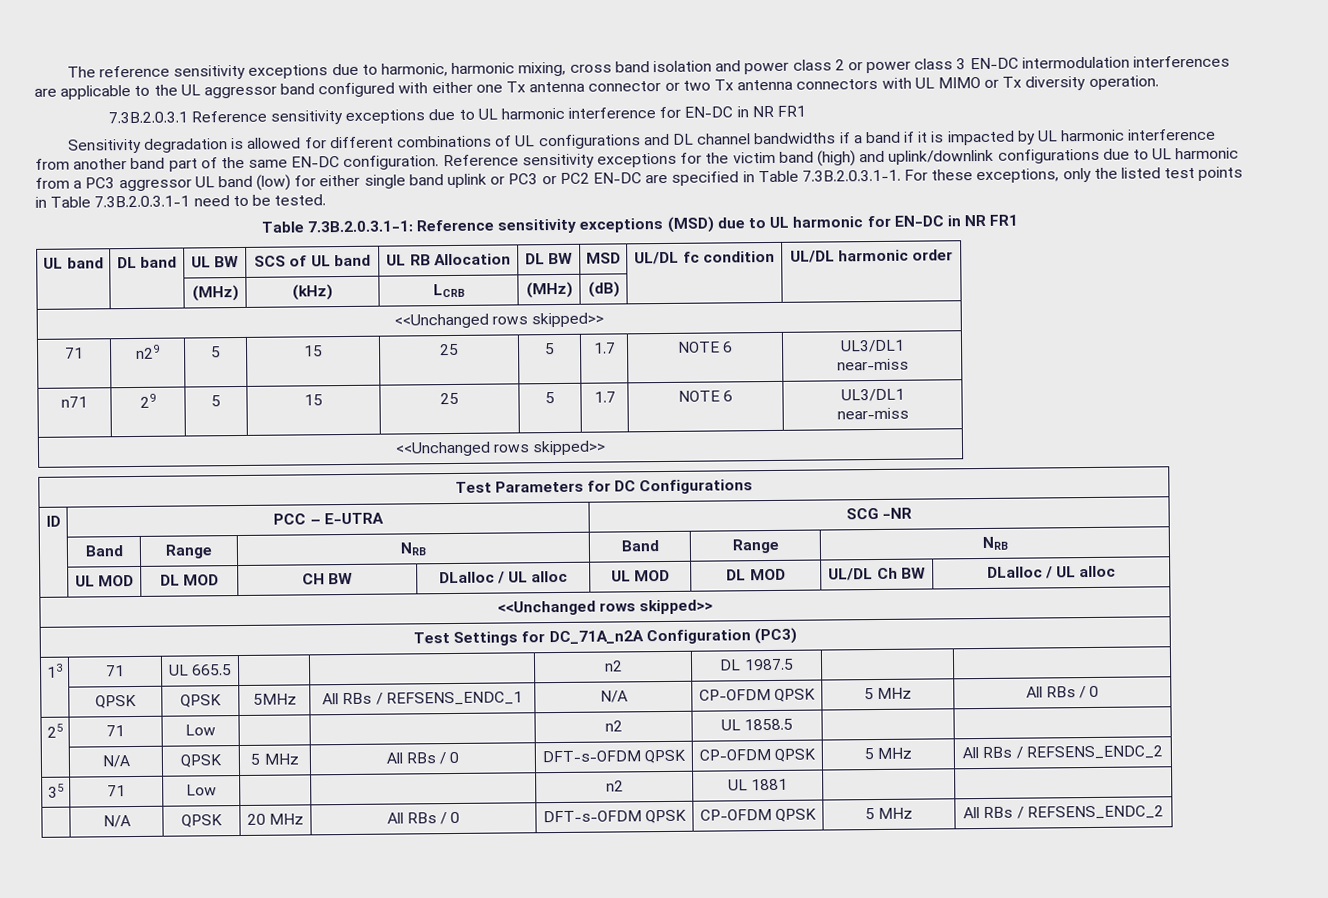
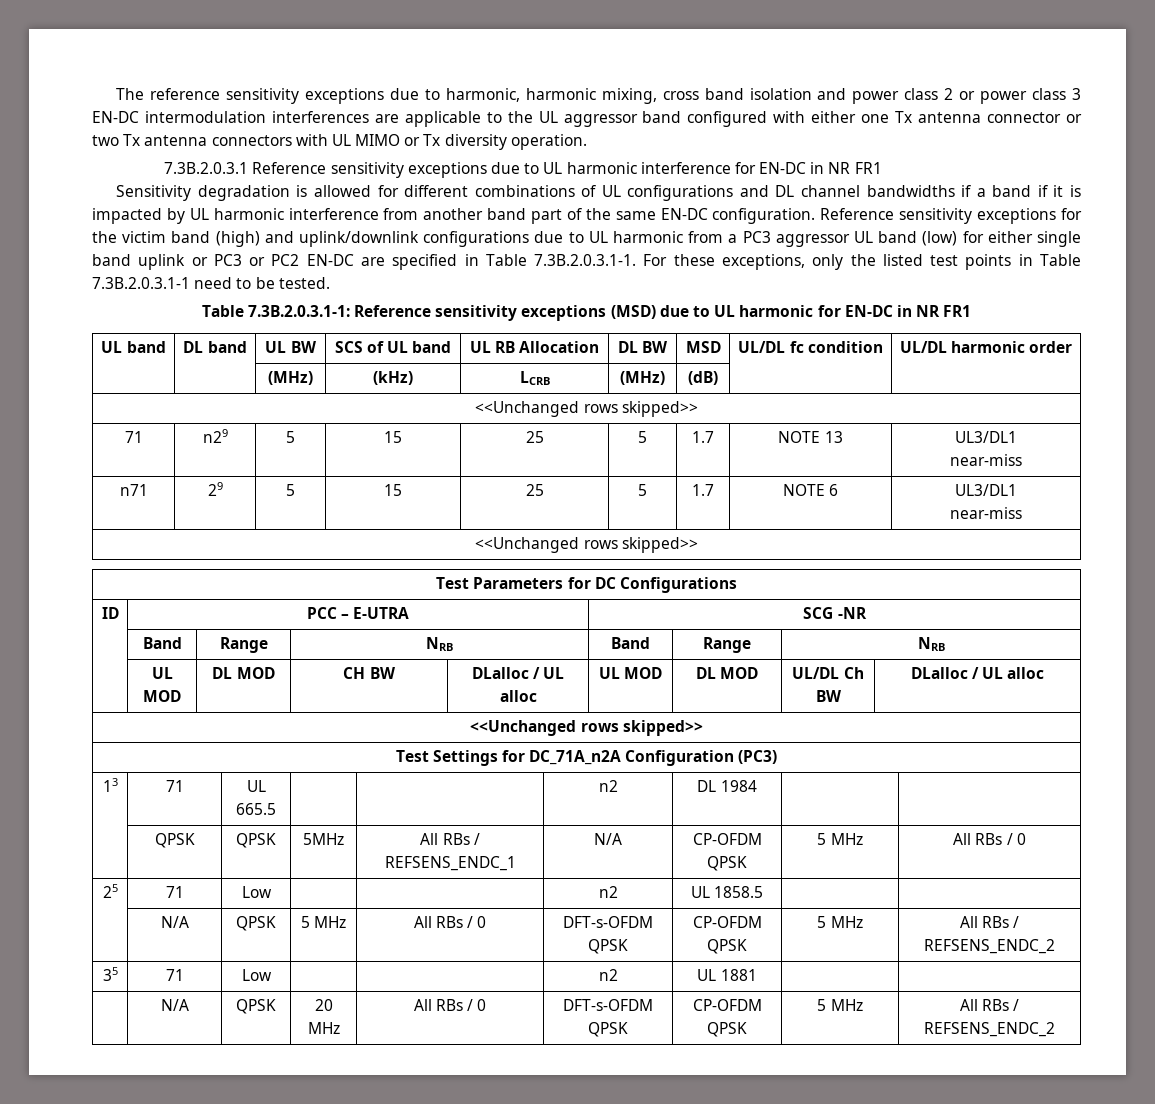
[722,341,734,353] 6 -> [824,431,843,443] 13
[743,658,794,671] 1987.5 -> [720,780,757,792] 1984

